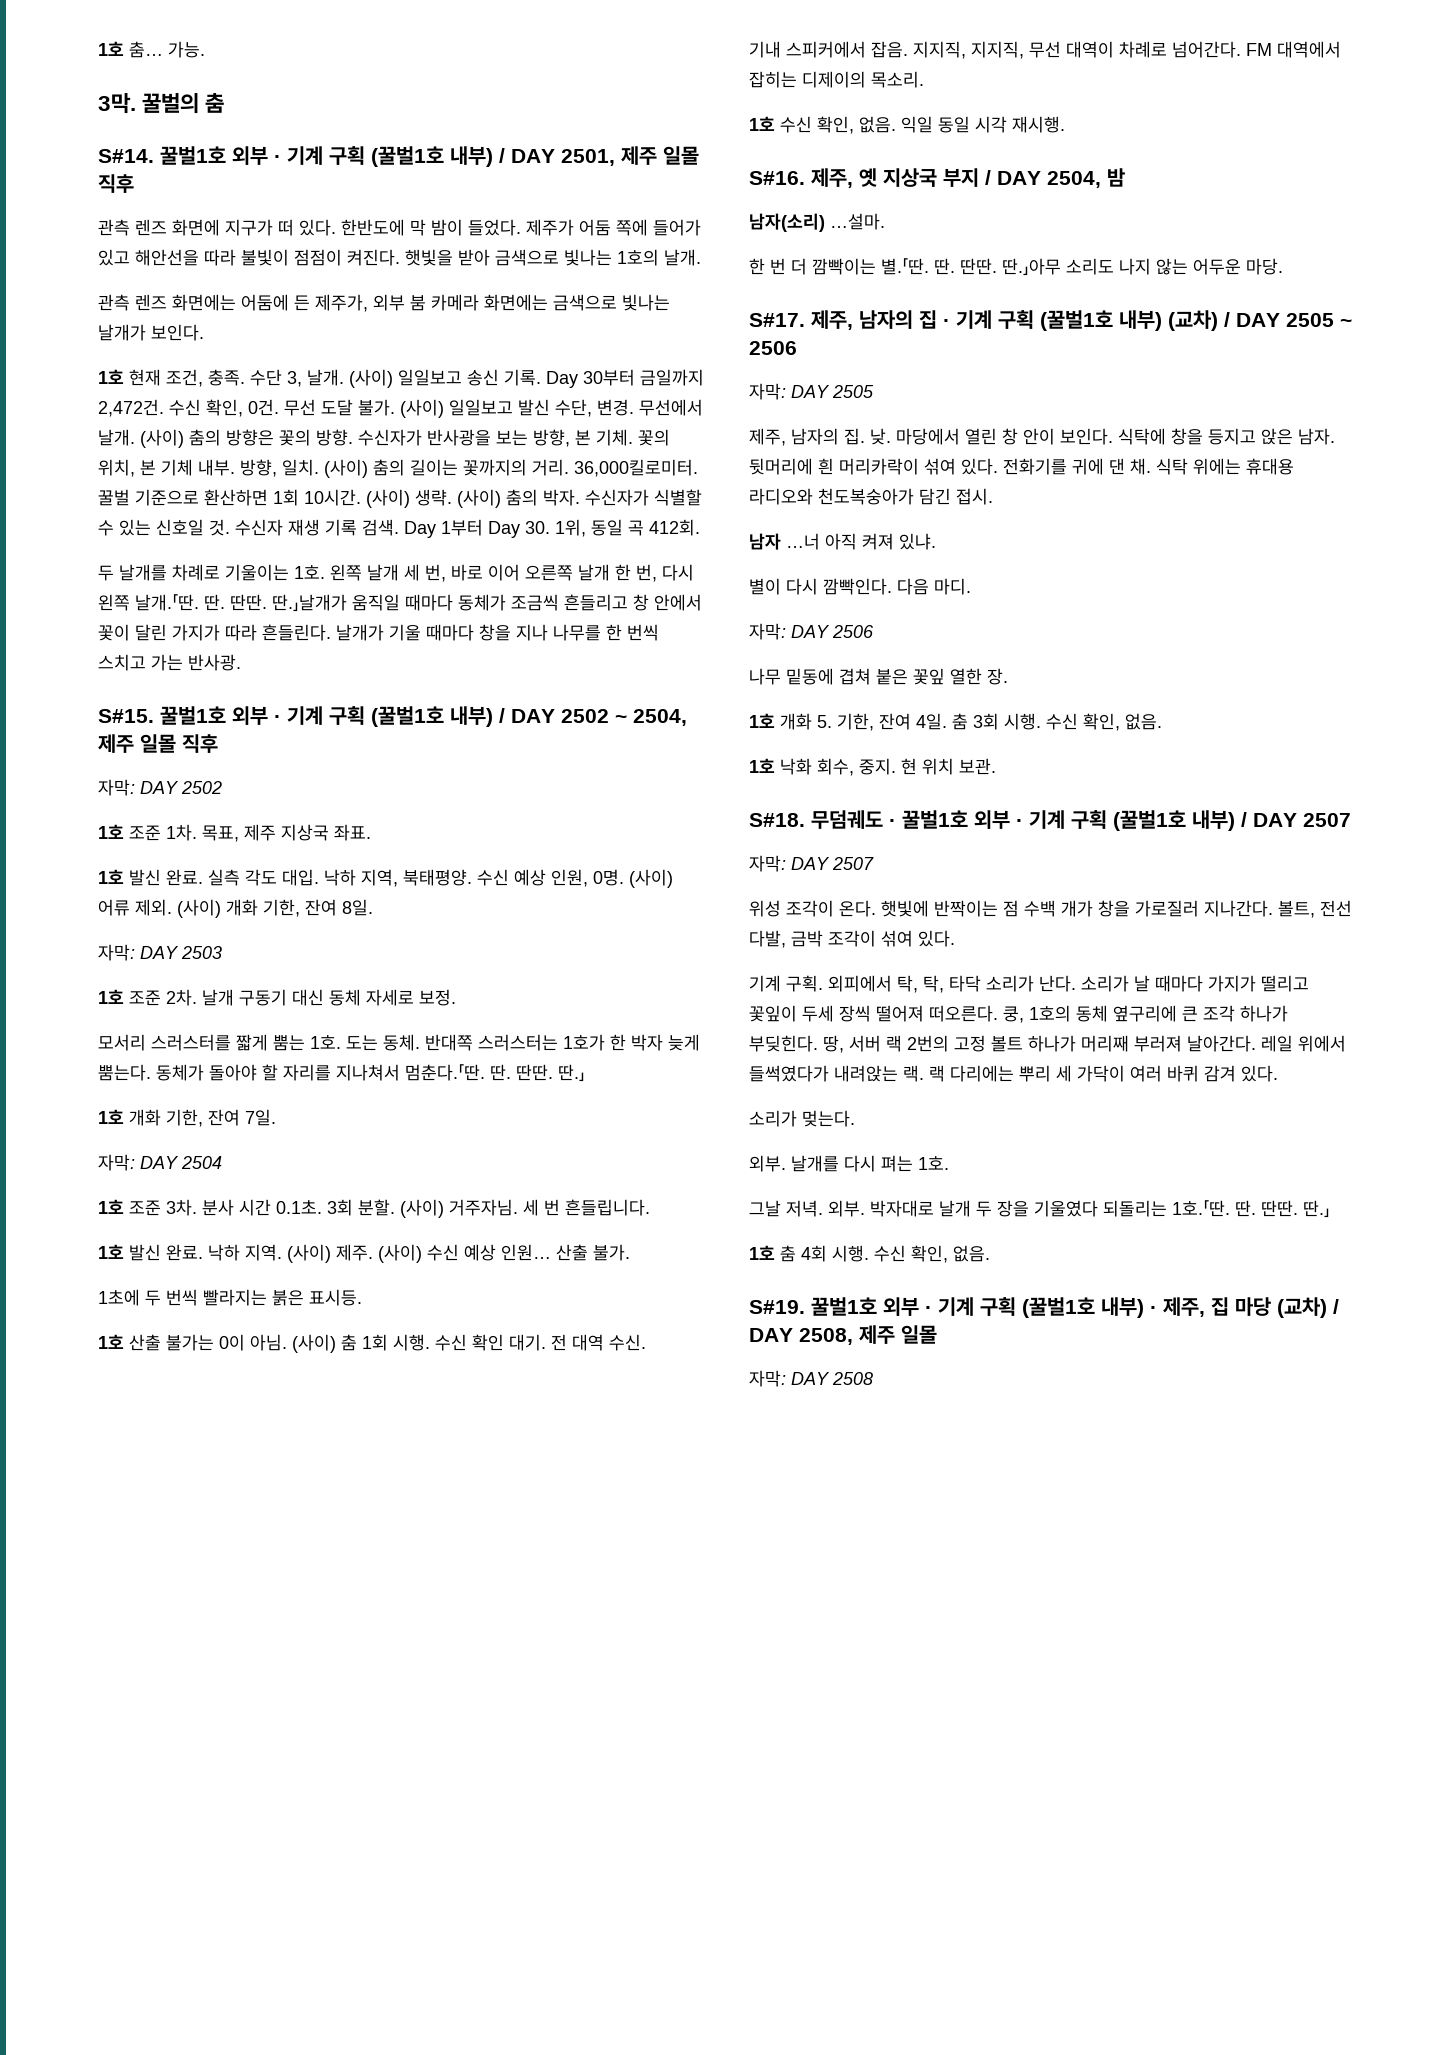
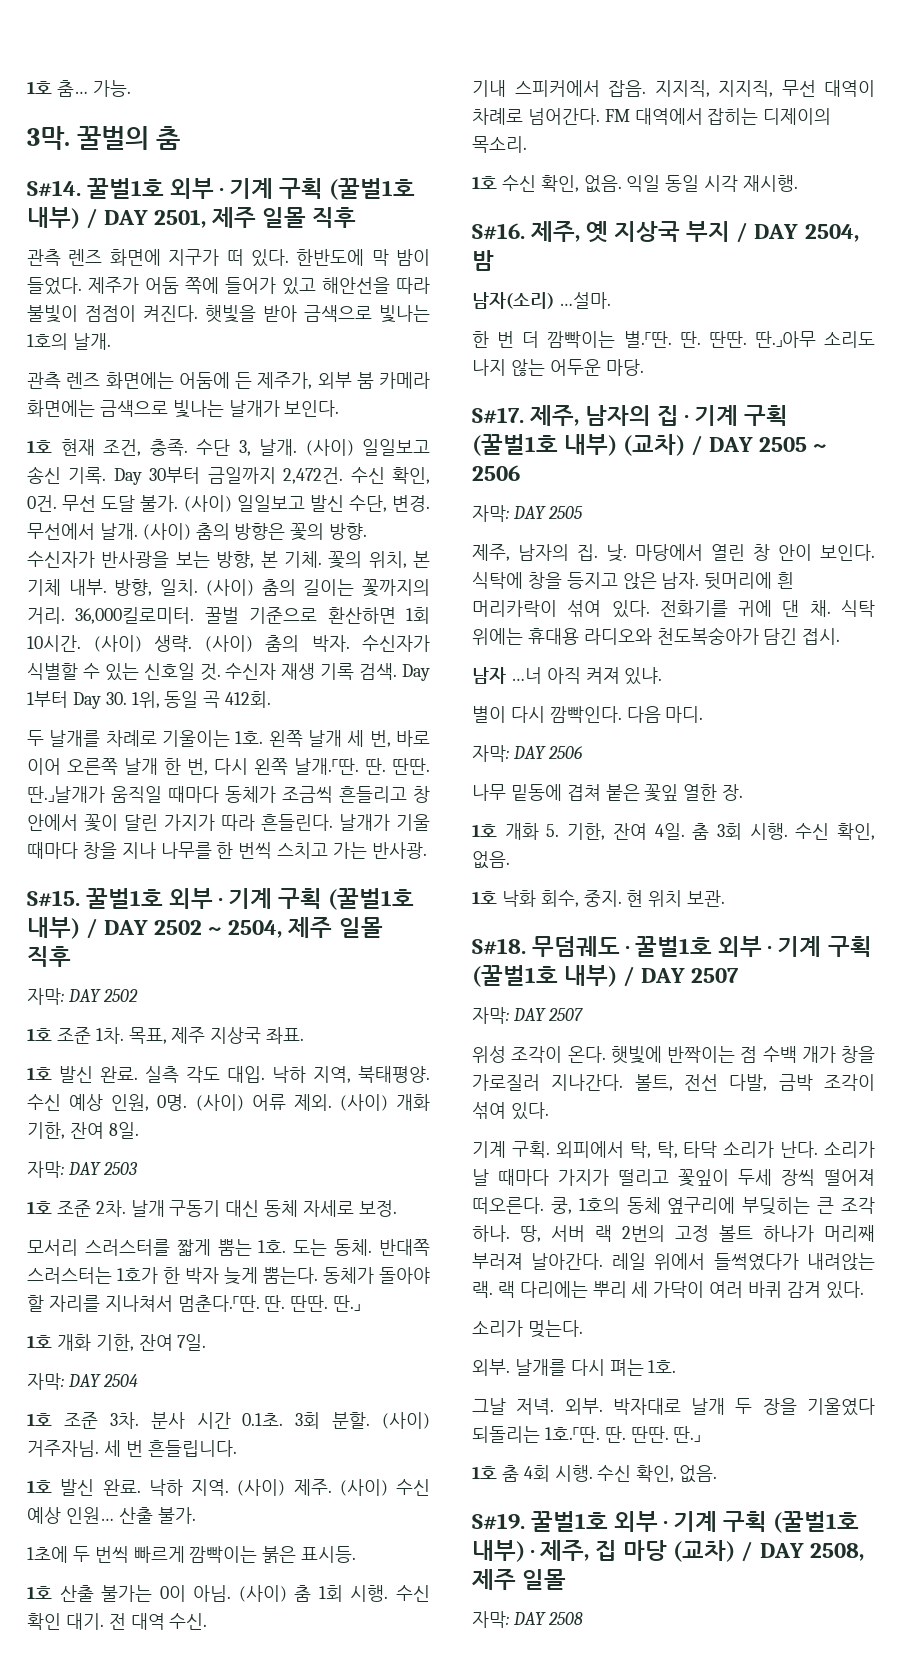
[203,1289,267,1306] 빨라지는 -> [133,1546,258,1563] 빠르게 깜빡이는
(1177, 1013) none -> [742,1197,811,1215] 부딪히는
[1240,1005,1288,1022] [749,1035,818,1052] 하나가 부딪힌다. -> [472,1225,510,1242] 하나.

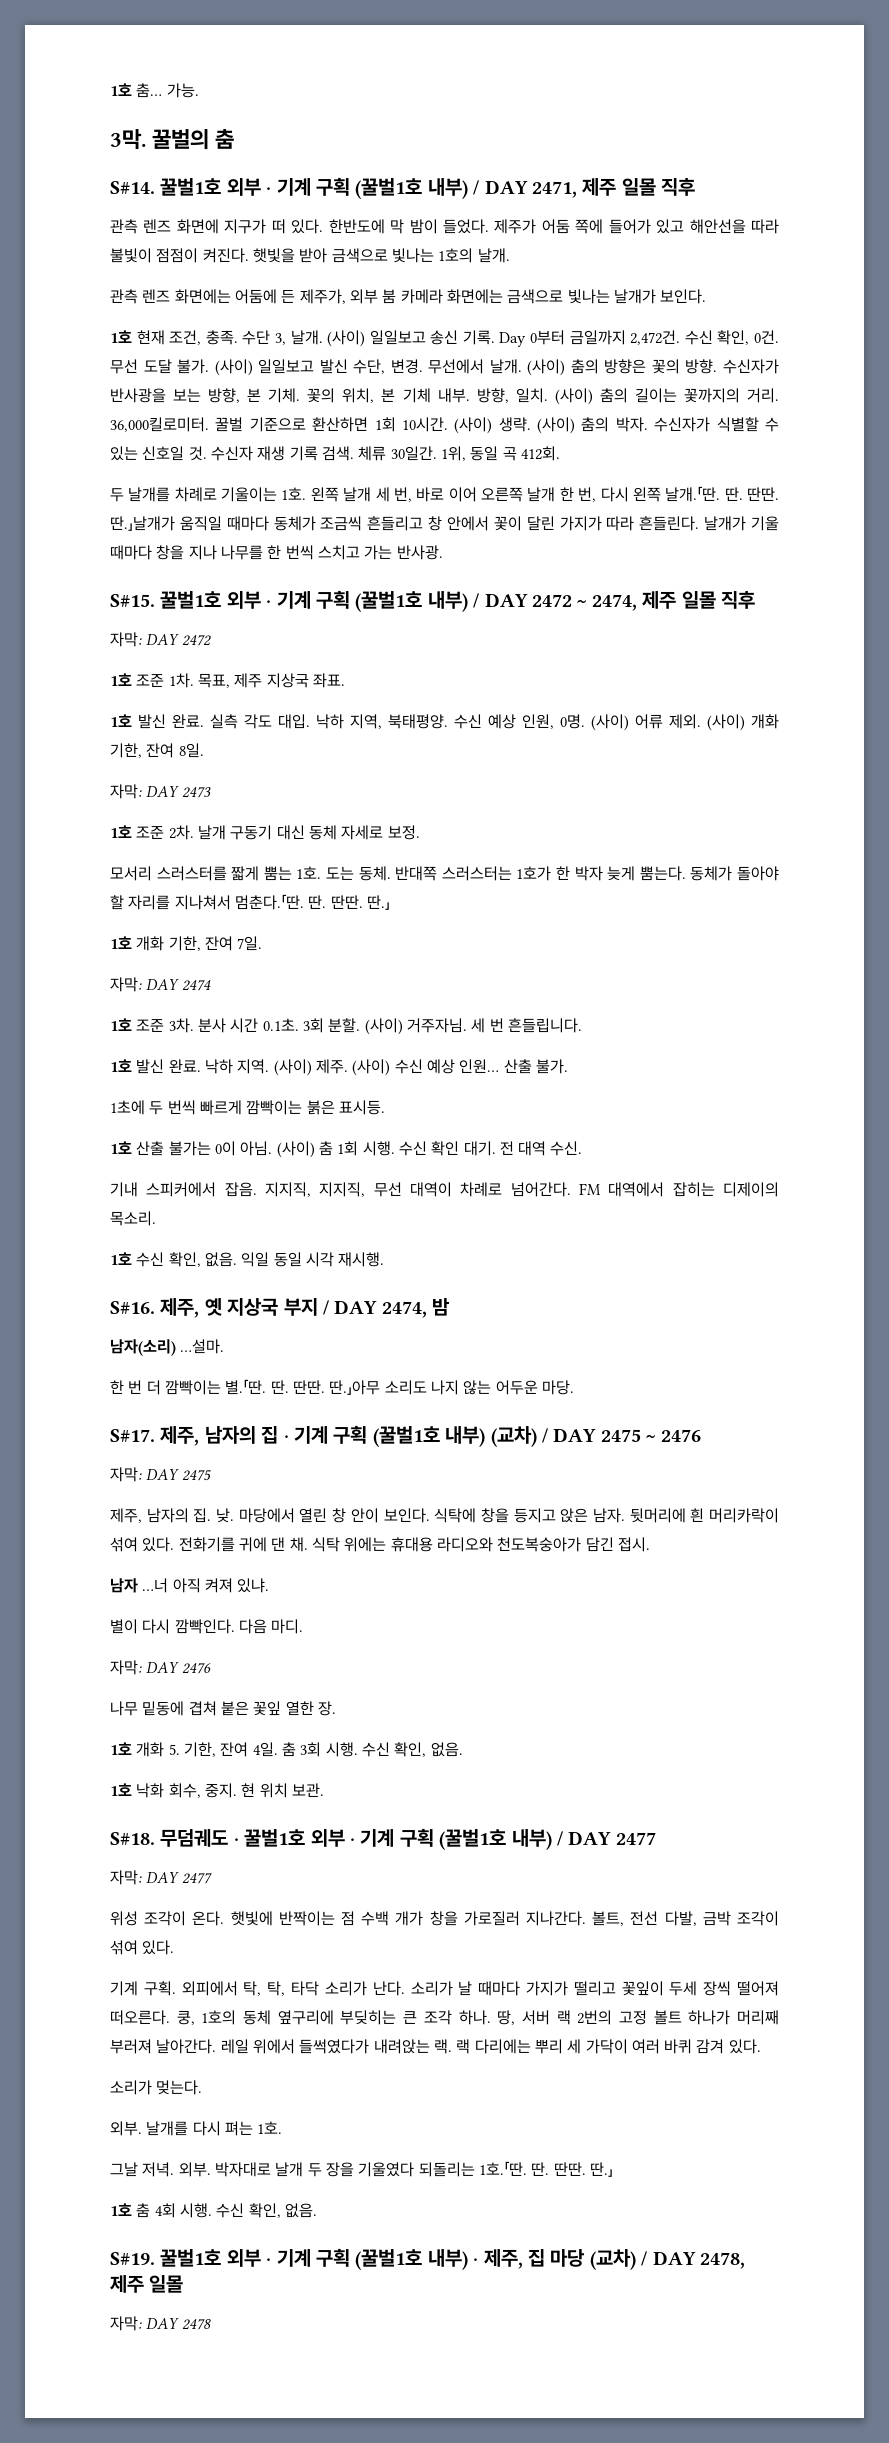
[154,209,207,228] 2501, -> [532,181,577,198] 2471,
[149,467,201,484] 30부터 -> [530,330,566,345] 0부터
[402,664,431,681] [27,691,127,709] Day 1부터 Day 30. -> [358,446,437,461] 체류 30일간.
[154,920,283,938] 2502 ~ 2504, -> [532,594,637,611] 2472 ~ 2474,
[102,989,138,1002] 2502 -> [181,635,212,646] 2472
[102,1162,138,1175] 2503 -> [181,787,211,798] 2473
[102,1374,138,1387] 2504 -> [181,980,211,991] 2474
[804,224,859,242] 2504, -> [381,1301,427,1318] 2474,
[759,437,828,452] [472,465,520,481] [472,505,583,522] 2505 ~ 2506 // 자막: DAY 2505 -> [600,1429,701,1442] [110,1467,211,1482] 2475 ~ 2476 // 자막: DAY 2475
[547,746,582,759] 2506 -> [181,1663,211,1674] 2476
[691,968,740,983] [472,1007,583,1024] 2507 // 자막: DAY 2507 -> [615,1832,656,1845] [110,1870,212,1885] 2477 // 자막: DAY 2477
[809,1543,864,1561] 2508, -> [699,2252,745,2269] 2478,
[547,1612,583,1625] 2508 -> [181,2319,211,2330] 2478

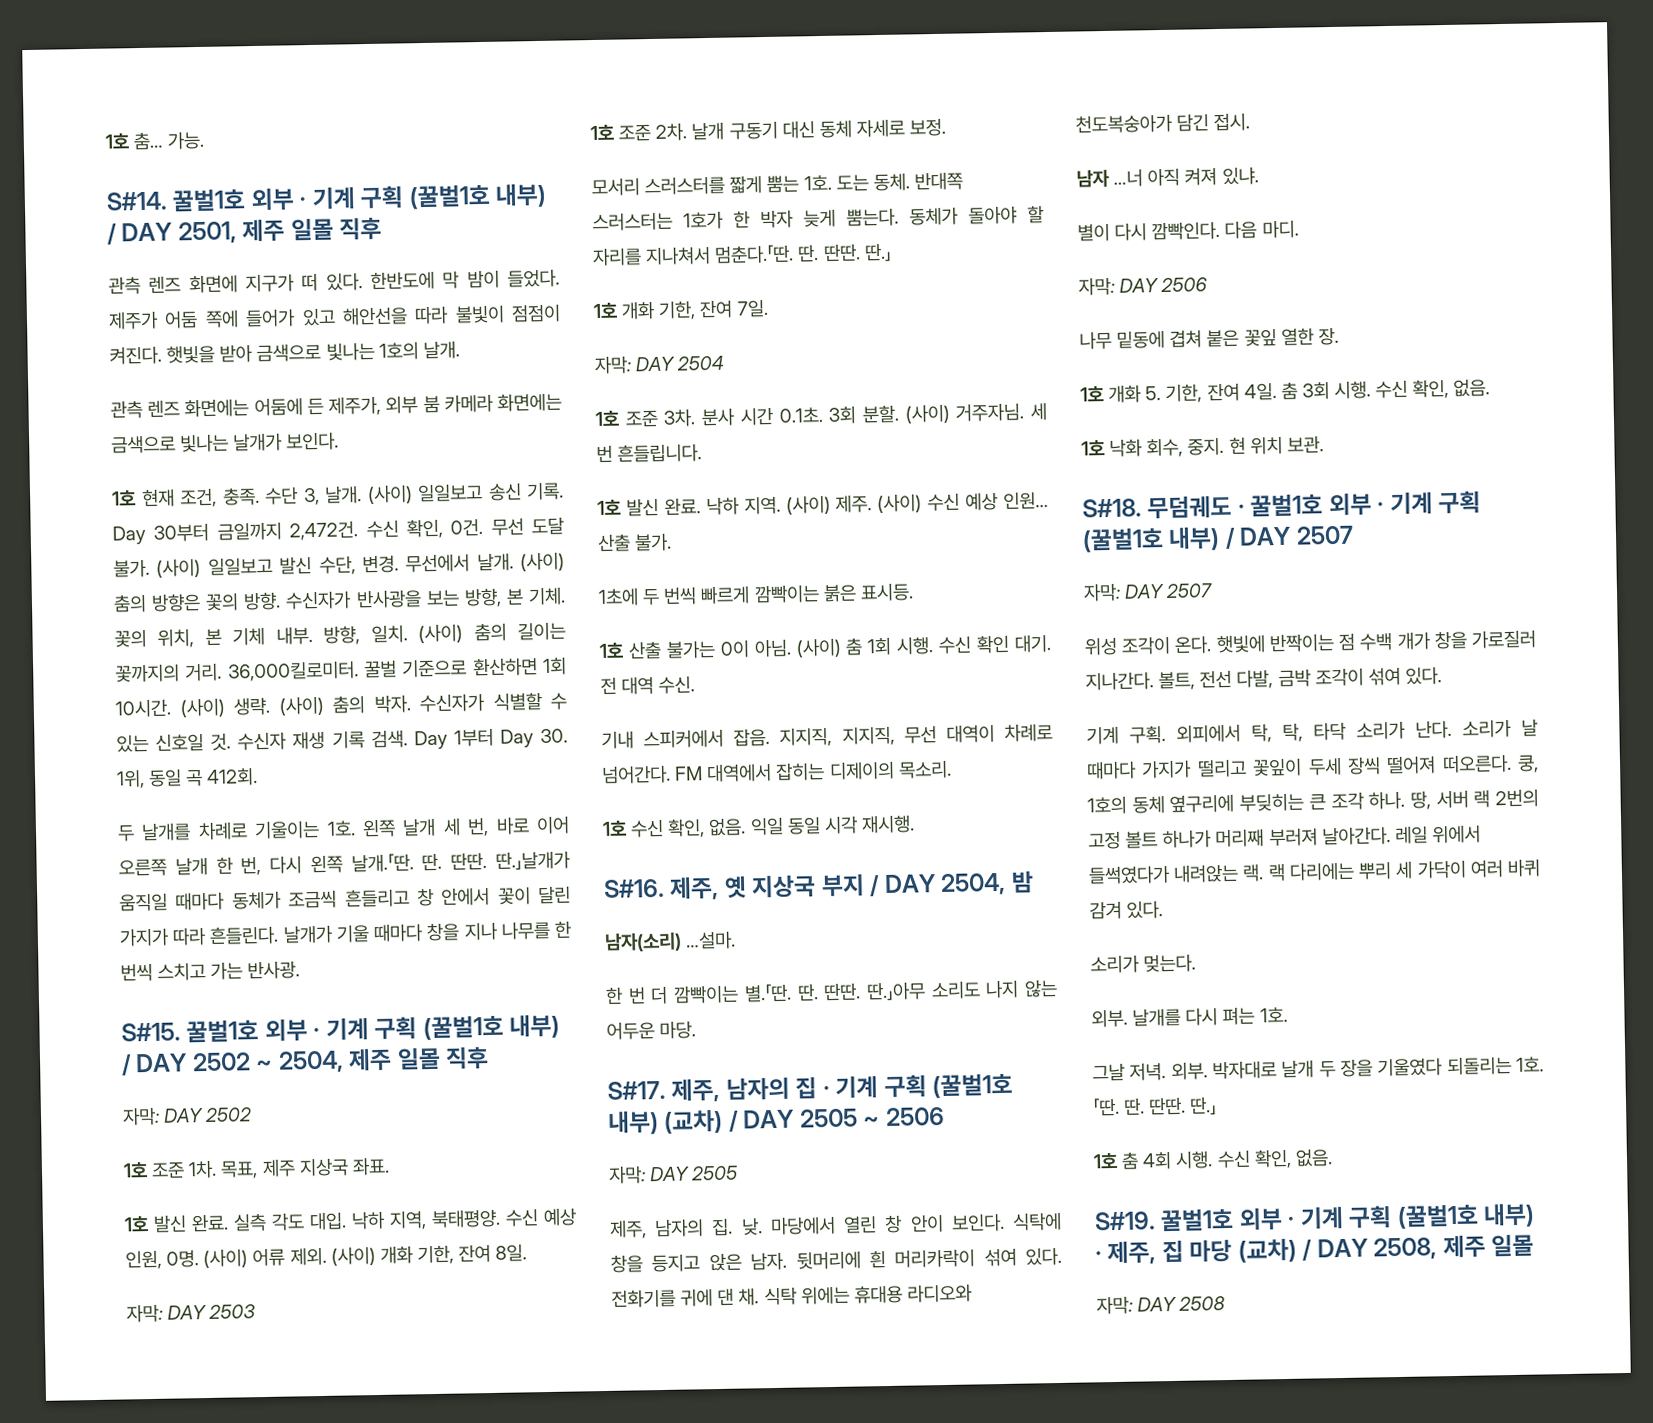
[110,129,235,150] // 3막. 꿀벌의 춤 -> (205, 140) none
[532,181,577,198] 2471, -> [177,221,237,245] 2501,
[530,330,566,345] 0부터 -> [153,523,210,542] 30부터
[358,446,437,461] 체류 30일간. -> [413,728,568,750] Day 1부터 Day 30.
[532,594,637,611] 2472 ~ 2474, -> [191,1050,344,1074] 2502 ~ 2504,
[181,635,212,646] 2472 -> [204,1107,253,1123] 2502
[181,787,211,798] 2473 -> [208,1304,257,1319] 2503
[181,980,211,991] 2474 -> [676,355,725,371] 2504
[381,1301,427,1318] 2474, -> [940,872,1007,897] 2504,
[600,1429,701,1442] [110,1467,211,1482] 2475 ~ 2476 // 자막: DAY 2475 -> [799,1106,945,1128] [608,1165,739,1184] 2505 ~ 2506 // 자막: DAY 2505
[181,1663,211,1674] 2476 -> [1160,277,1209,293] 2506
[615,1832,656,1845] [110,1870,212,1885] 2477 // 자막: DAY 2477 -> [1295,525,1354,545] [1083,583,1214,602] 2507 // 자막: DAY 2507
[699,2252,745,2269] 2478, -> [1373,1237,1438,1261] 2508,
[181,2319,211,2330] 2478 -> [1178,1296,1226,1311] 2508

